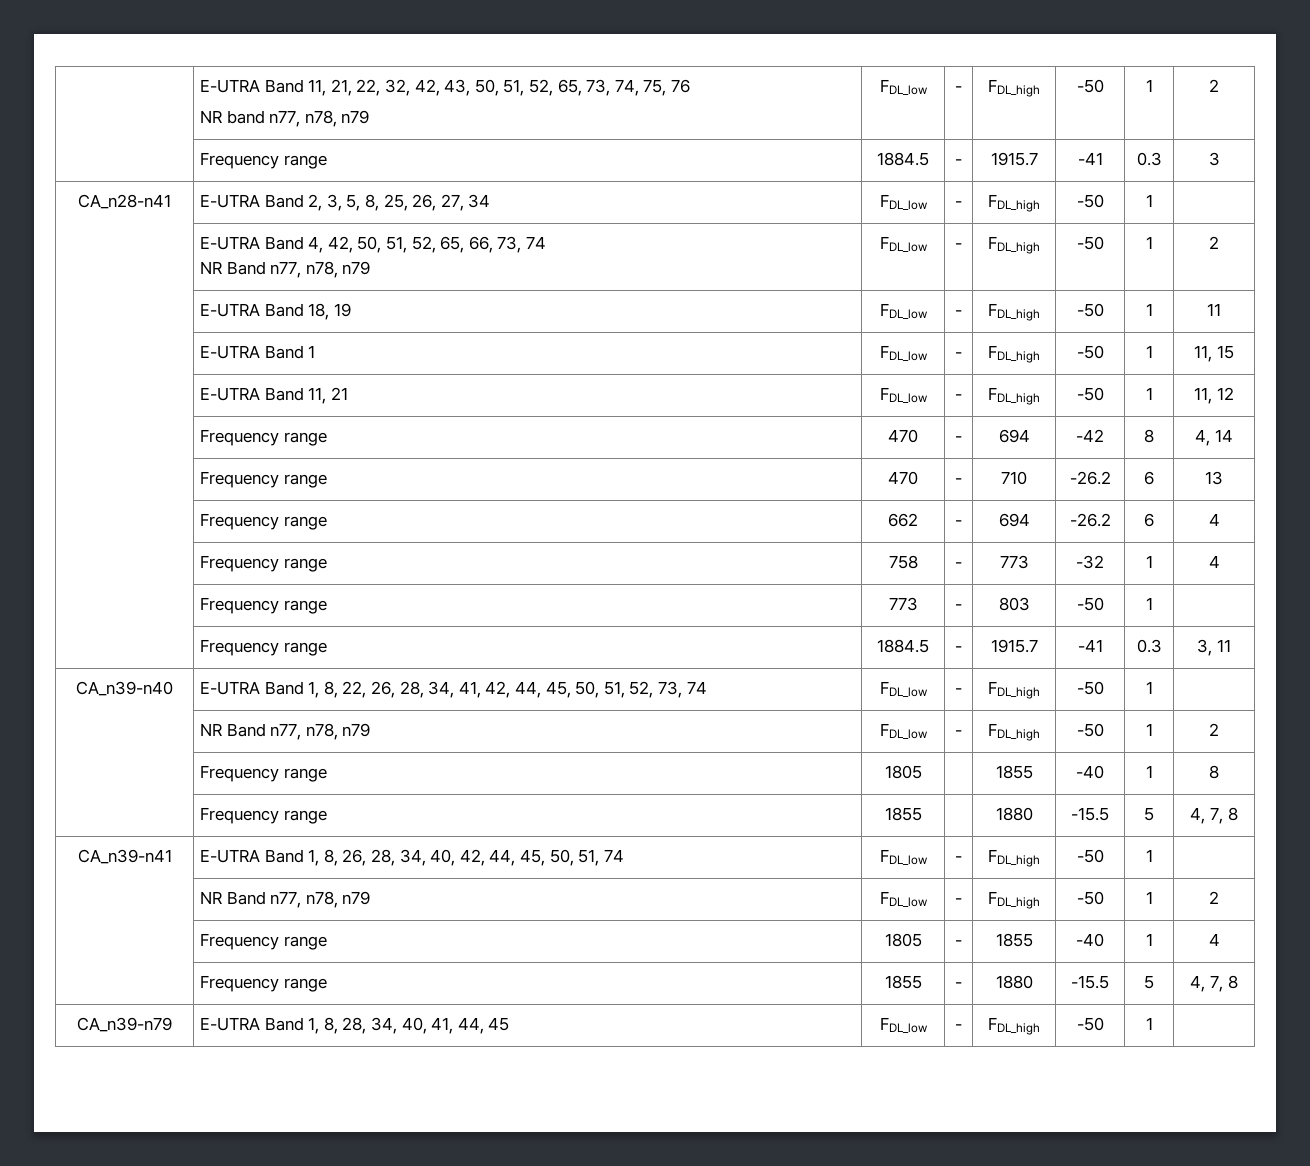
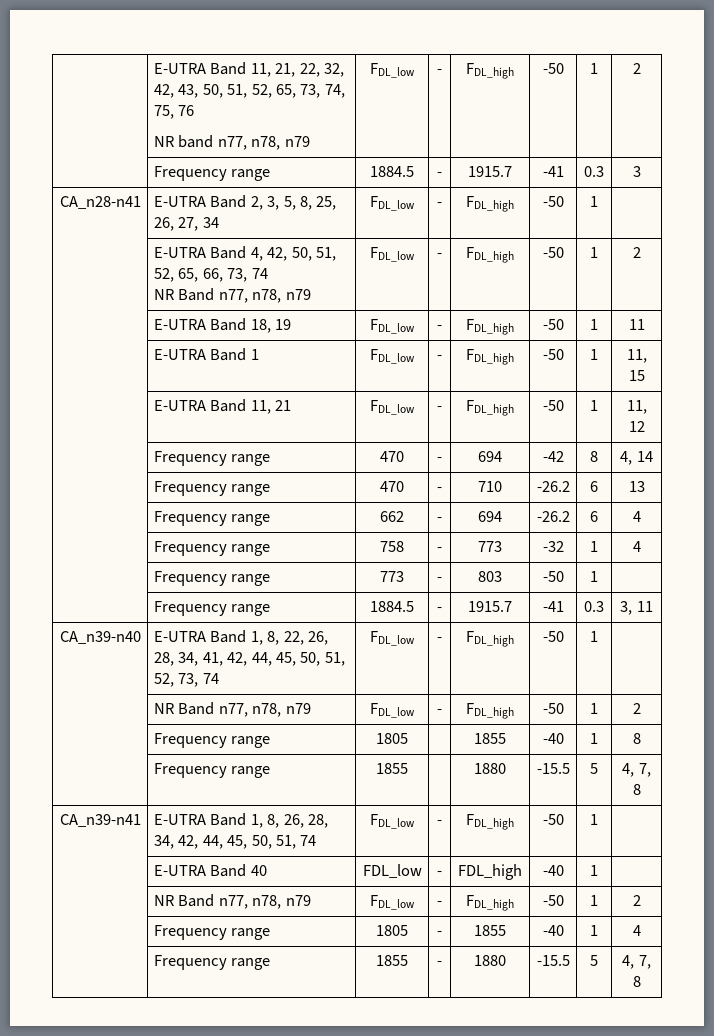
[430,849,456,866] 40, -> (174, 842) none
(1153, 855) none -> [153,864,267,877] [362,864,422,878] [437,871,442,876] [458,864,522,880] [542,865,564,876] [590,865,598,876] // | E-UTRA Band 40 | FDL_low | - | FDL_high | -40 | 1 |
[77,1017,172,1032] [200,1017,510,1034] [879,1017,928,1033] [955,1024,962,1030] [988,1017,1040,1035] [1076,1017,1104,1031] [1145,1017,1153,1030] // CA_n39-n79 | E-UTRA Band 1, 8, 28, 34, 40, 41, 44, 45 | FDL_low | - | FDL_high | -50 | 1 | -> (641, 981) none

